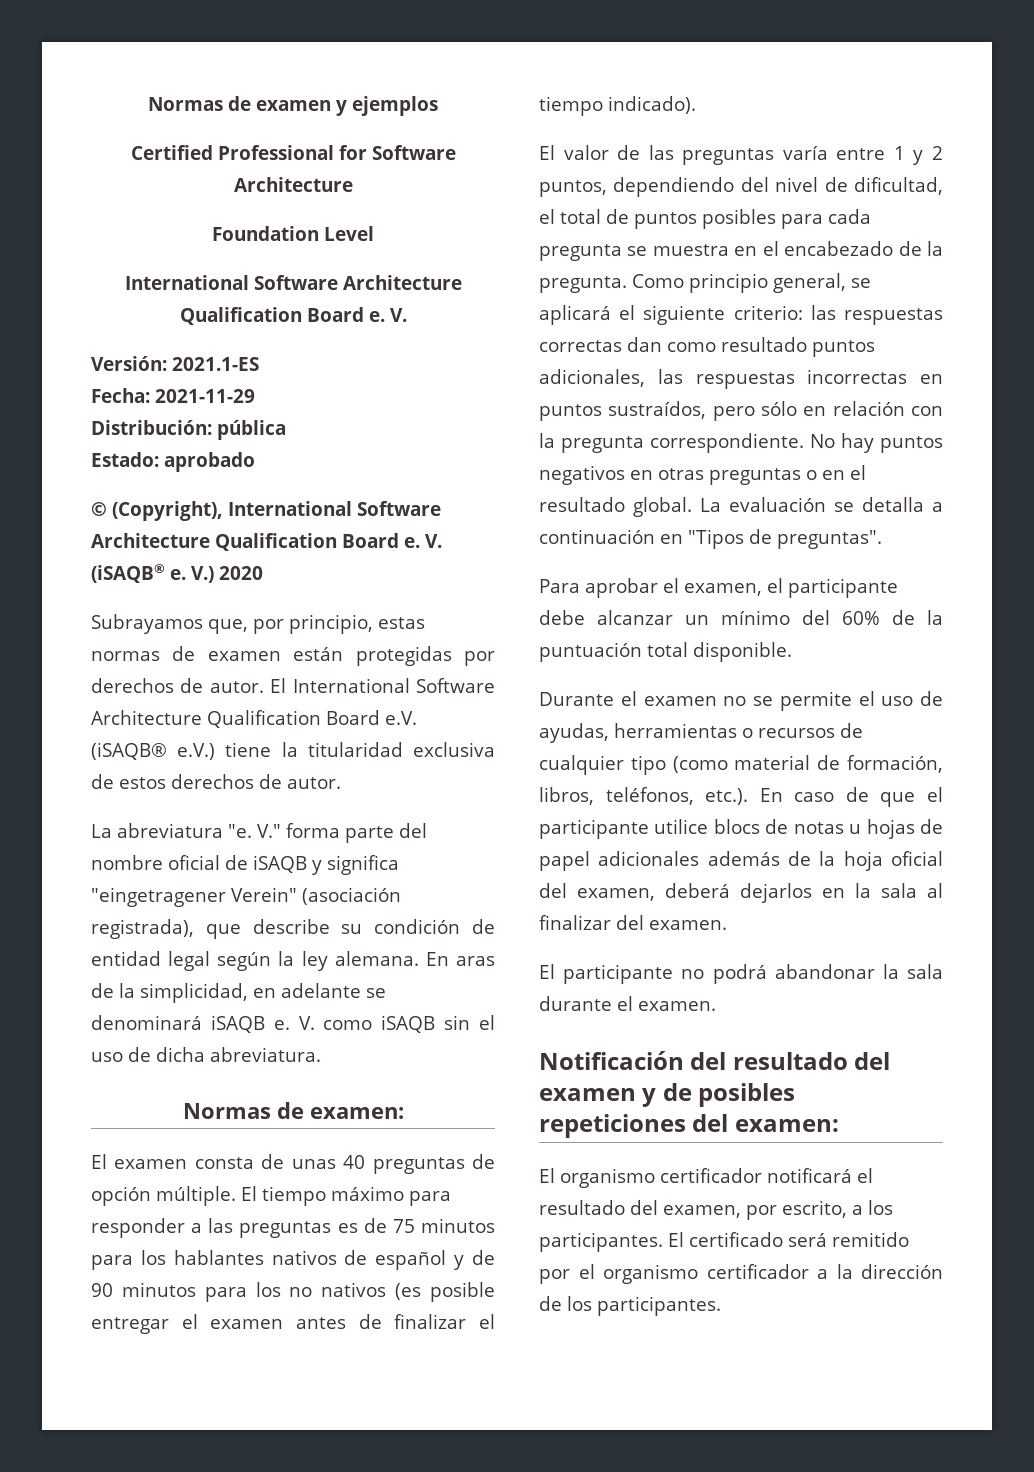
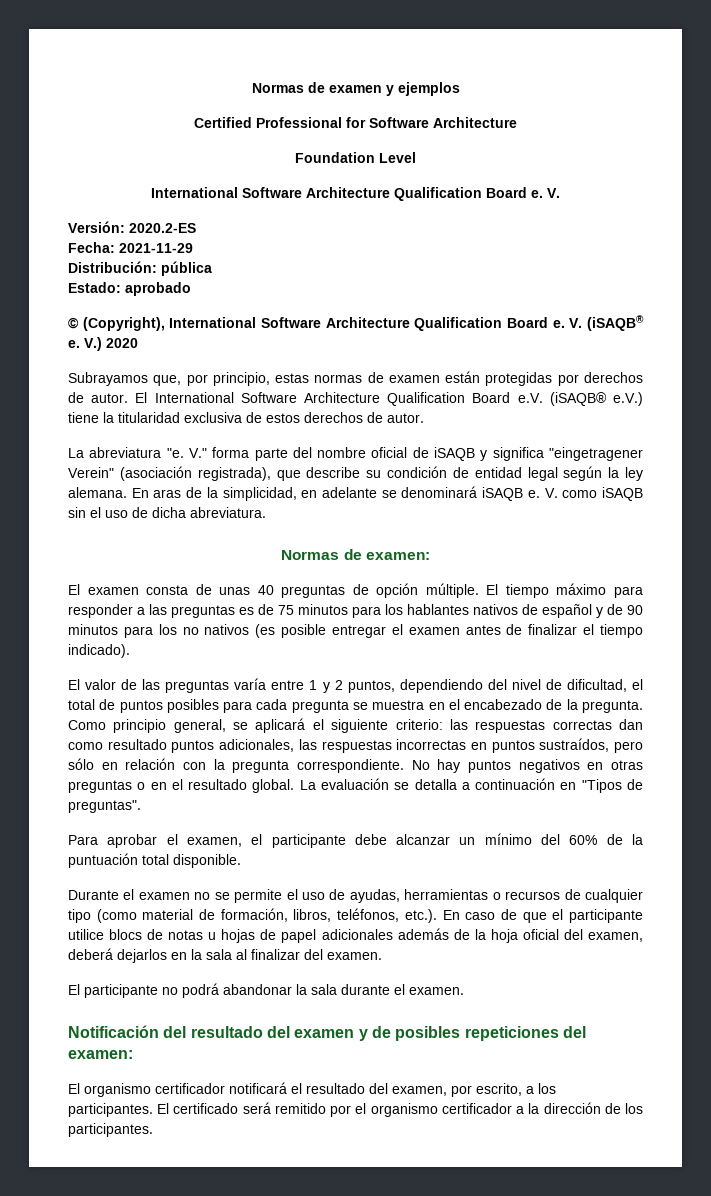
[172,357,259,371] 2021.1-ES -> [129,223,196,233] 2020.2-ES

